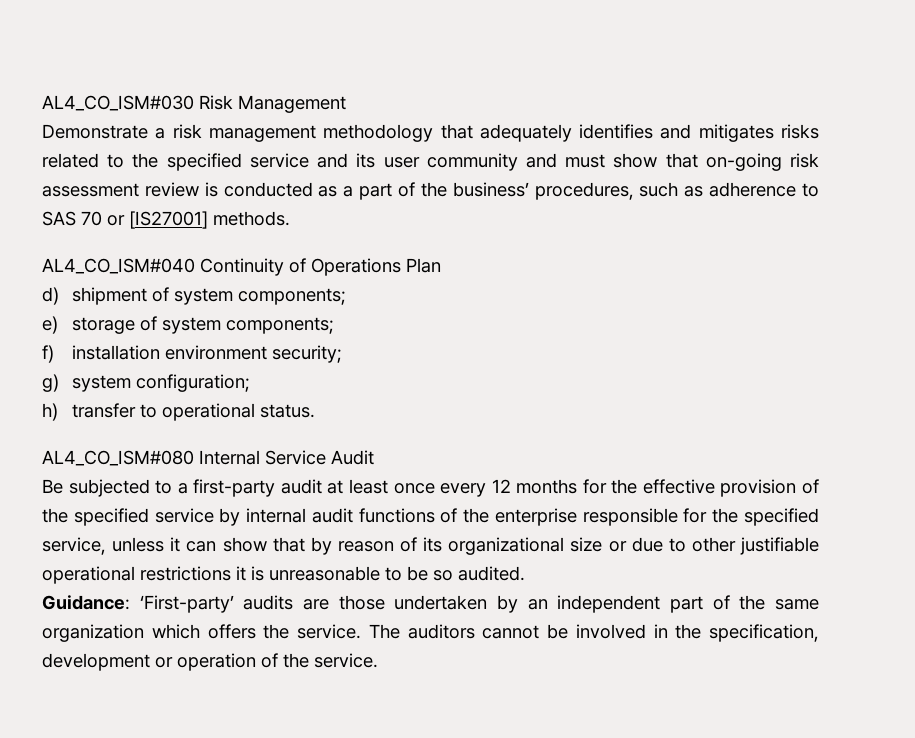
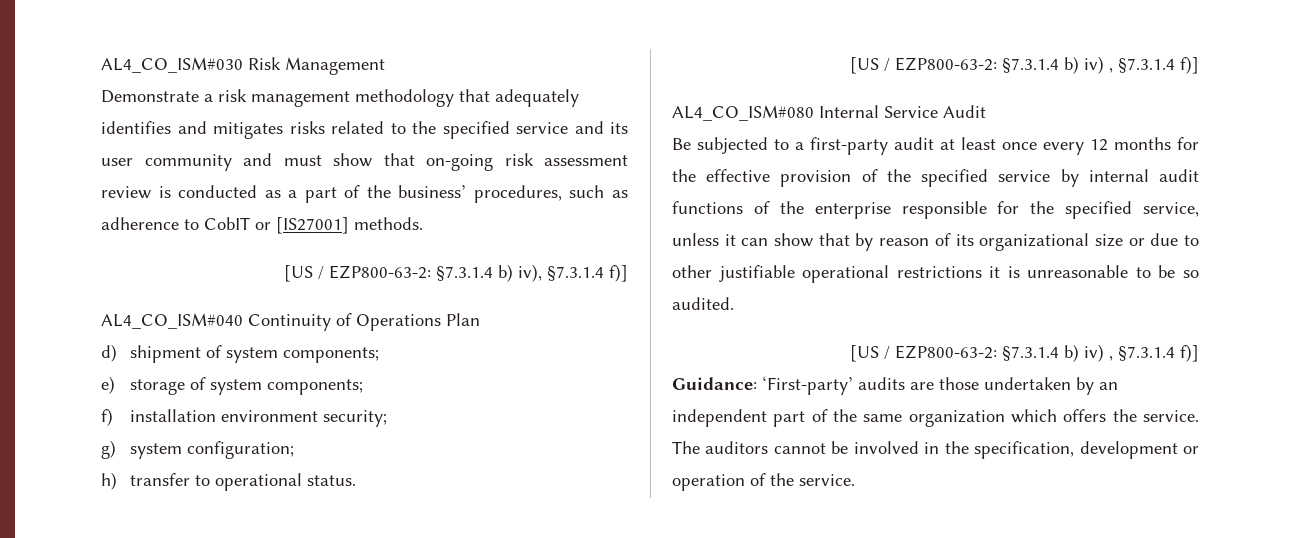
[42,211,102,226] SAS 70 -> [204,217,250,230] CobIT
(290, 218) none -> [284,264,628,282] // [US / EZP800-63-2: §7.3.1.4 b) iv), §7.3.1.4 f)]
(315, 411) none -> [850,56,1199,74] // [US / EZP800-63-2: §7.3.1.4 b) iv) , §7.3.1.4 f)]
(525, 573) none -> [850,344,1199,362] // [US / EZP800-63-2: §7.3.1.4 b) iv) , §7.3.1.4 f)]

